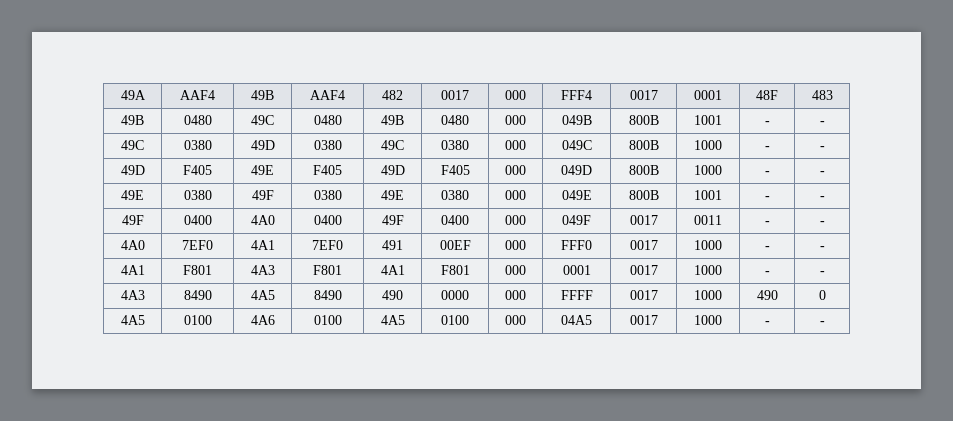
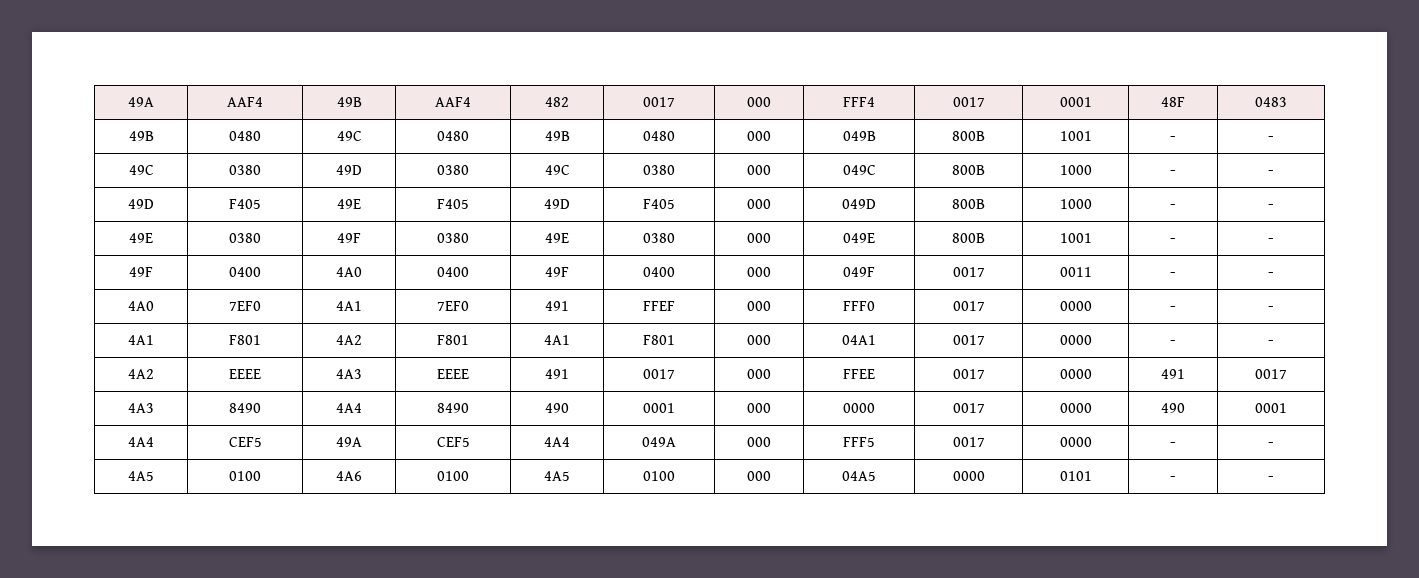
[811,90,833,100] 483 -> [1255,97,1287,107] 0483
[439,240,471,250] 00EF -> [643,301,675,311] FFEF
[694,240,722,250] 1000 -> [1059,301,1092,311] 0000
[250,265,275,275] 4A3 -> [336,335,362,345] 4A2
[562,265,591,275] [629,265,658,275] [694,265,722,275] [764,271,770,275] [819,271,825,275] 0001 | 0017 | 1000 | - | - -> [842,335,876,345] [952,335,985,345] [1059,335,1092,345] [1170,340,1176,345] [1268,340,1274,345] [128,369,154,379] [229,369,261,379] [336,369,362,379] [437,369,469,379] [545,369,569,379] [643,369,675,379] [747,369,771,379] [843,369,875,379] [952,369,985,379] [1059,369,1092,379] [1161,369,1185,379] [1255,369,1287,379] 04A1 | 0017 | 0000 | - | - // 4A2 | EEEE | 4A3 | EEEE | 491 | 0017 | 000 | FFEE | 0017 | 0000 | 491 | 0017
[250,290,275,300] 4A5 -> [336,403,362,413] 4A4
[441,290,469,300] [505,290,526,300] [560,290,593,300] [629,290,658,300] [694,290,722,300] [756,290,778,300] [818,290,826,300] 0000 | 000 | FFFF | 0017 | 1000 | 490 | 0 -> [643,403,675,413] [747,403,771,413] [843,403,875,413] [952,403,985,413] [1059,403,1092,413] [1161,403,1185,413] [1255,403,1287,413] [128,437,154,447] [228,437,262,447] [336,437,362,447] [436,437,470,447] [544,437,570,447] [642,437,676,447] [747,437,771,447] [843,437,875,447] [952,437,985,447] [1059,437,1092,447] [1170,442,1176,447] [1268,442,1274,447] 0001 | 000 | 0000 | 0017 | 0000 | 490 | 0001 // 4A4 | CEF5 | 49A | CEF5 | 4A4 | 049A | 000 | FFF5 | 0017 | 0000 | - | -
[629,315,658,325] [694,315,722,325] 0017 | 1000 -> [952,471,985,481] [1059,471,1092,481] 0000 | 0101

